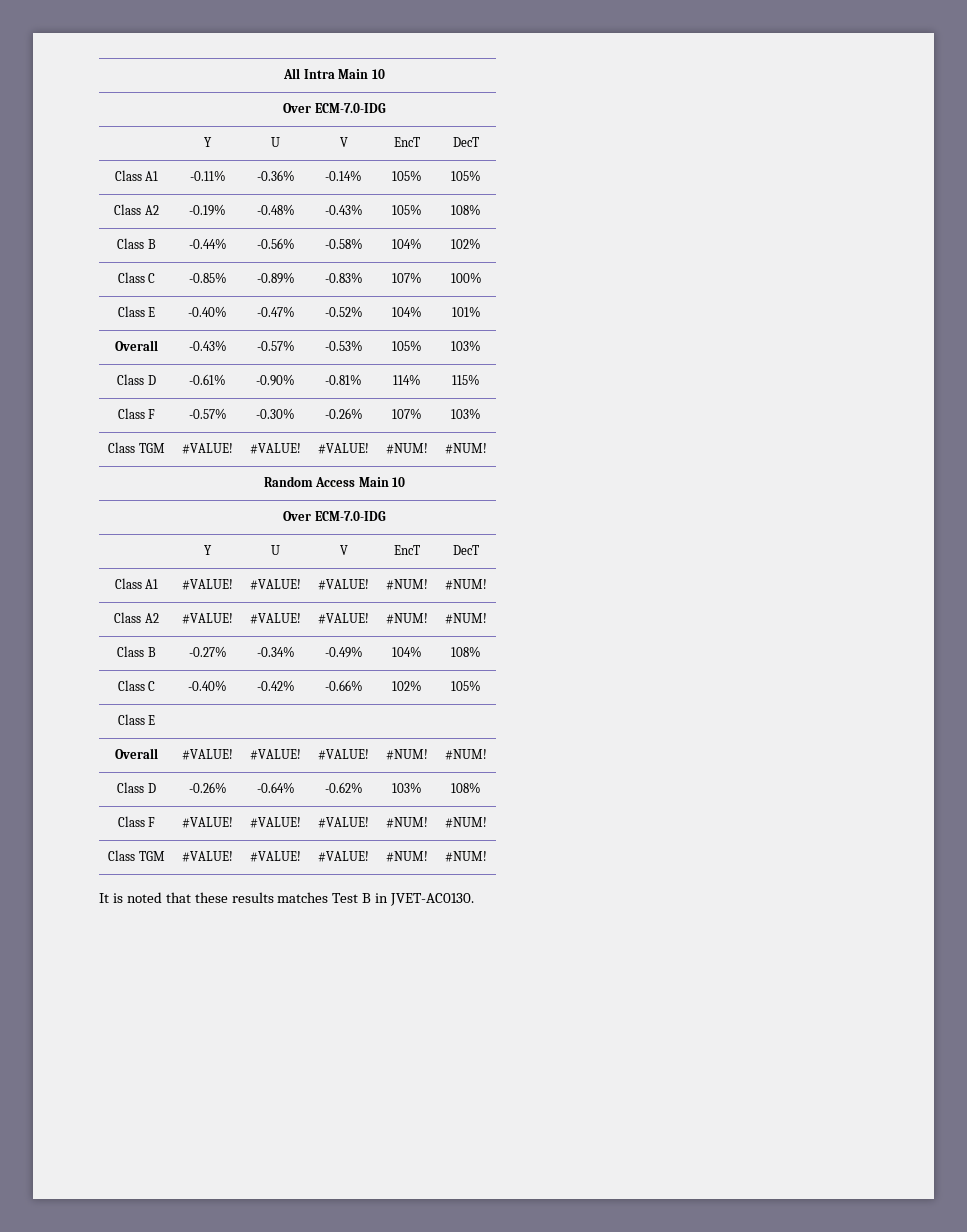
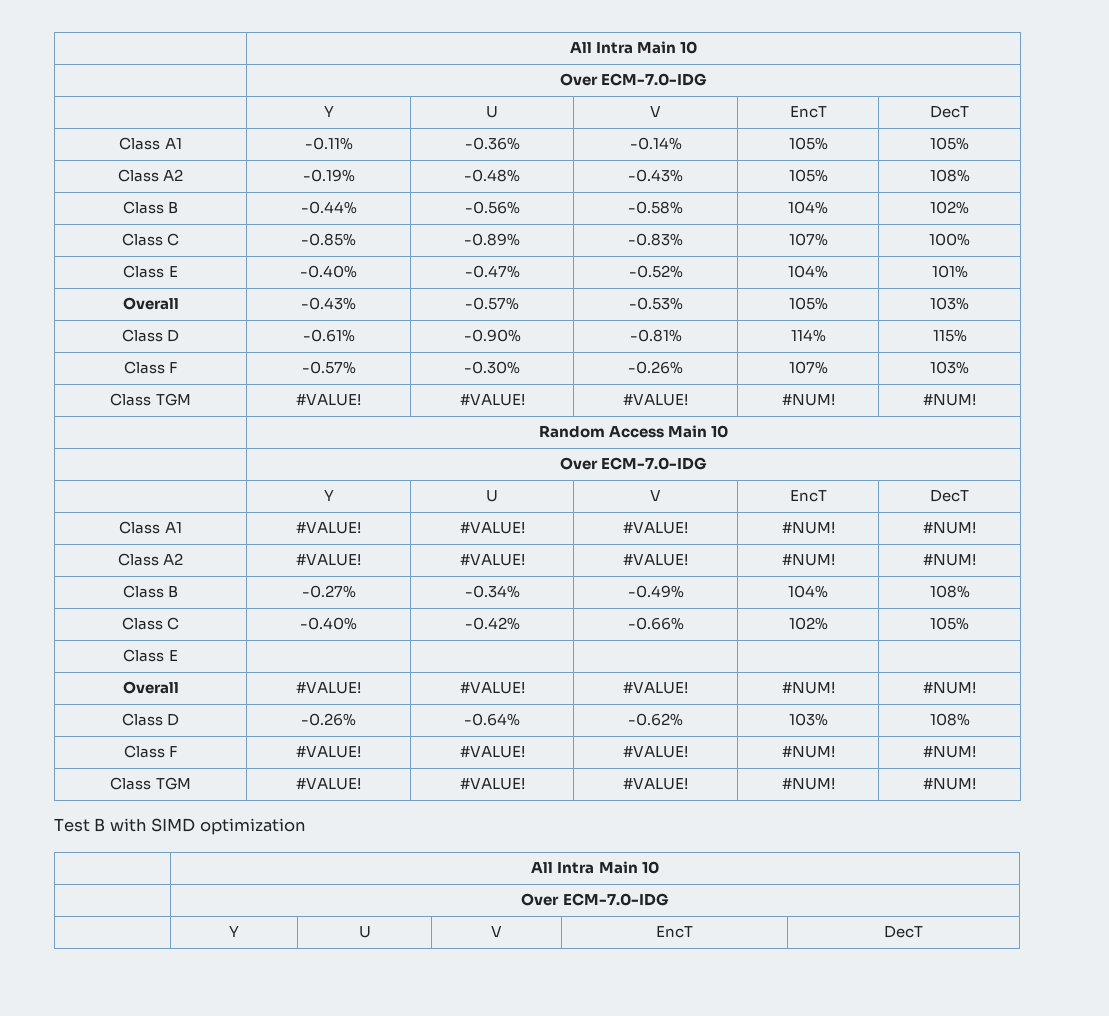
[99,892,475,906] It is noted that these results matches Test B in JVET-AC0130. -> [54,818,306,835] [531,861,659,874] [521,893,669,906] [229,926,239,937] [358,926,371,938] [491,926,503,937] [656,926,693,938] [884,926,923,938] Test B with SIMD optimization // | All Intra Main 10 // | Over ECM-7.0-IDG // | Y | U | V | EncT | DecT

